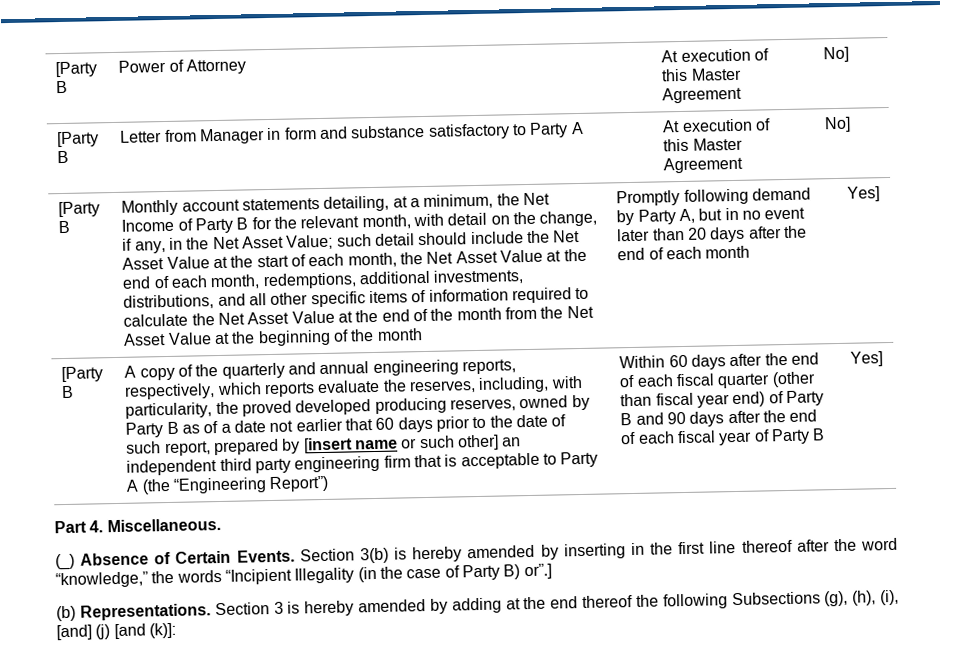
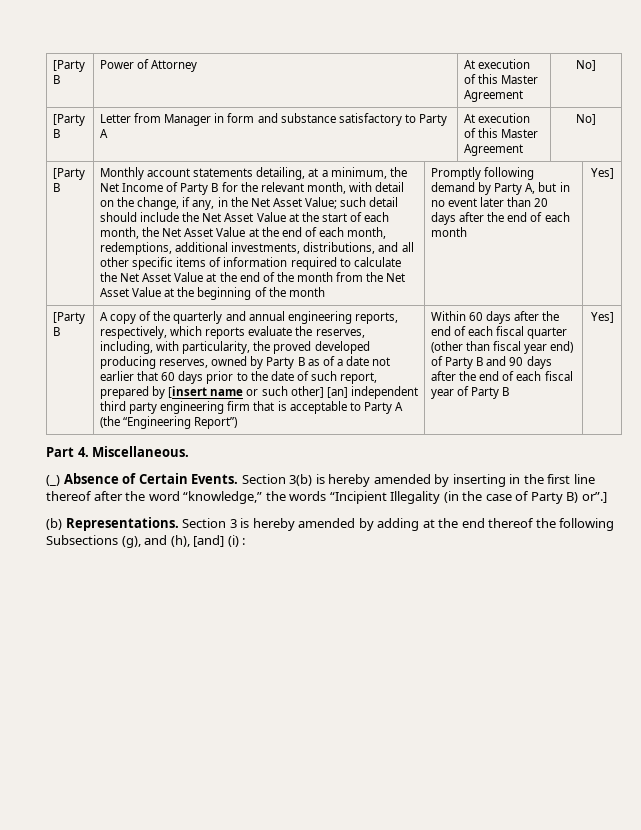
[502,437,522,447] an -> [326,387,348,398] [an]
[852,589,900,606] [56,622,176,641] (h), (i), [and] (j) [and (k)]: -> [144,535,246,547] and (h), [and] (i) :

